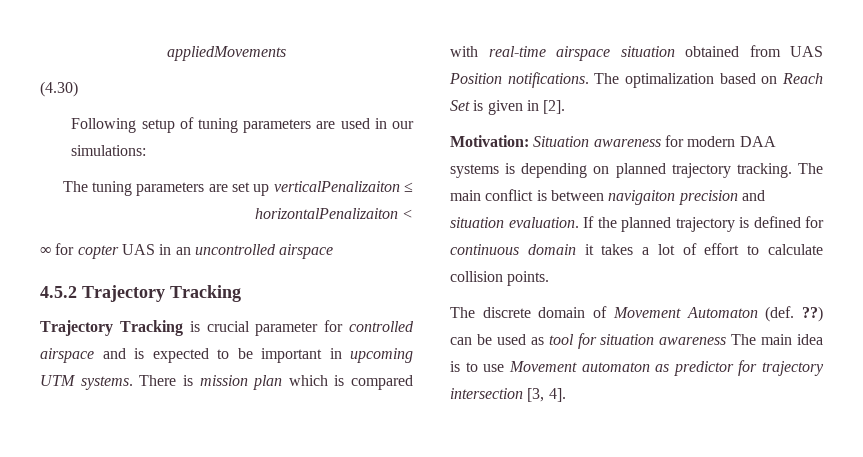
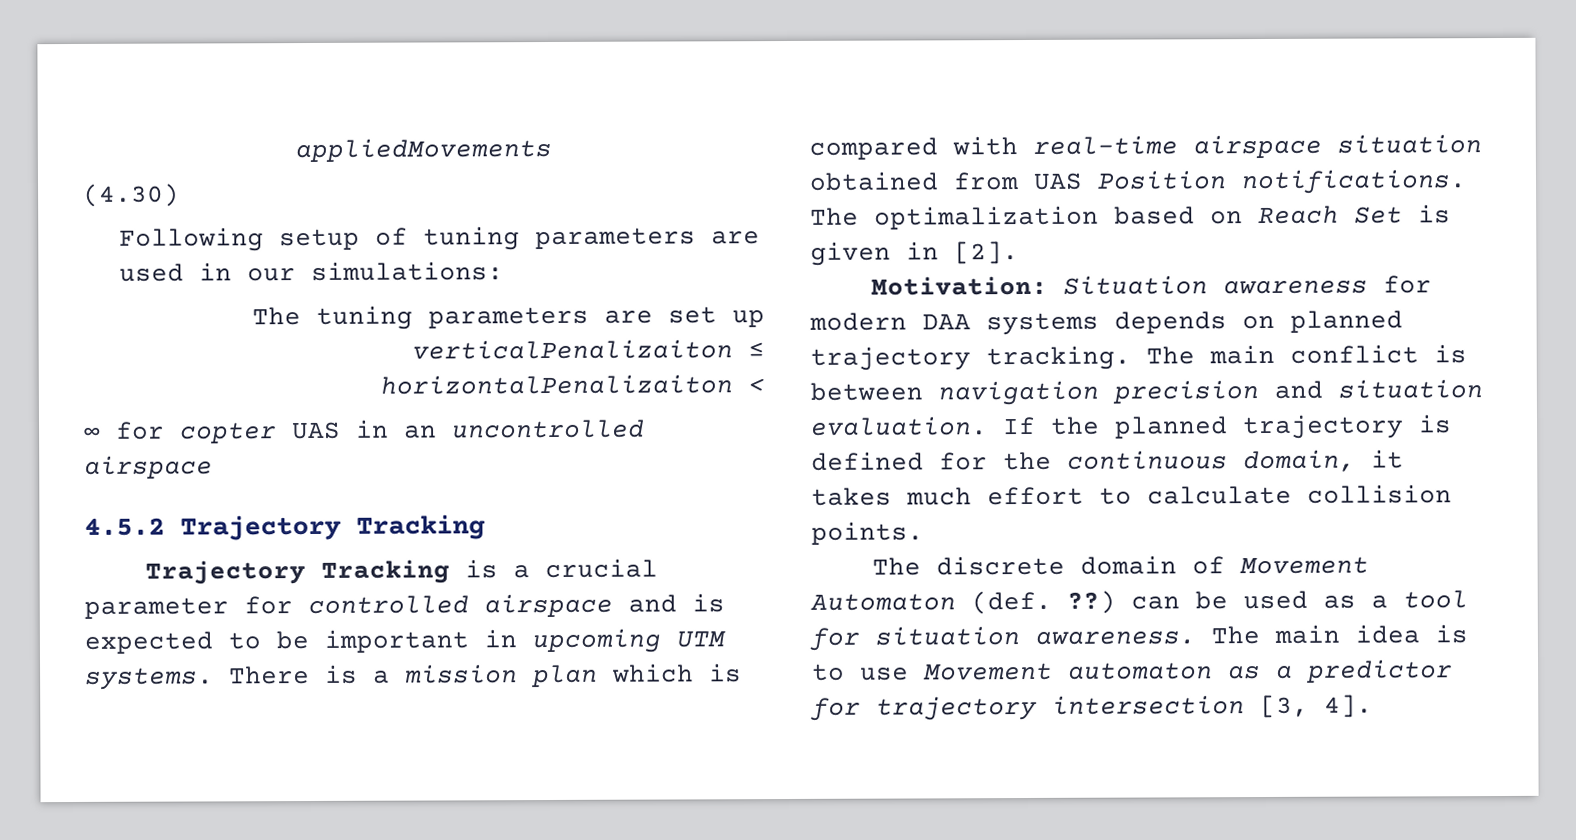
(200, 326) none -> [513,565,531,579] a
(193, 380) none -> [373,670,390,684] a
[505,163,588,178] is depending -> [1114,311,1227,334] depends
[608,190,676,205] navigaiton -> [938,380,1099,406] navigation
[450,243,697,255] continuous domain it takes a lot of -> [1003,449,1404,473] [811,487,972,506] the continuous domain, it takes much
(544, 341) none -> [1371,595,1388,609] a
[659,337,727,345] awareness -> [1035,631,1196,645] awareness.
(670, 368) none -> [1276,665,1293,679] a

